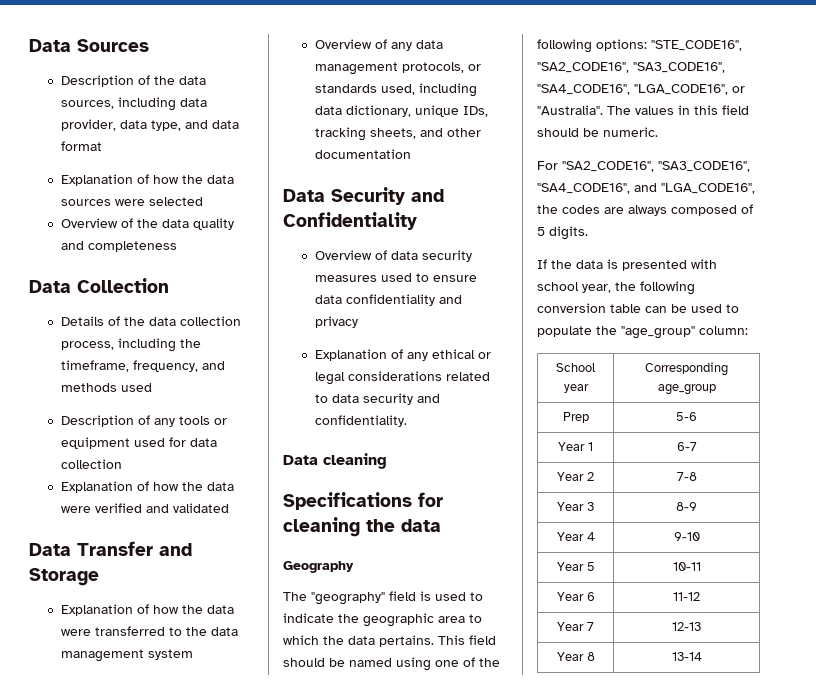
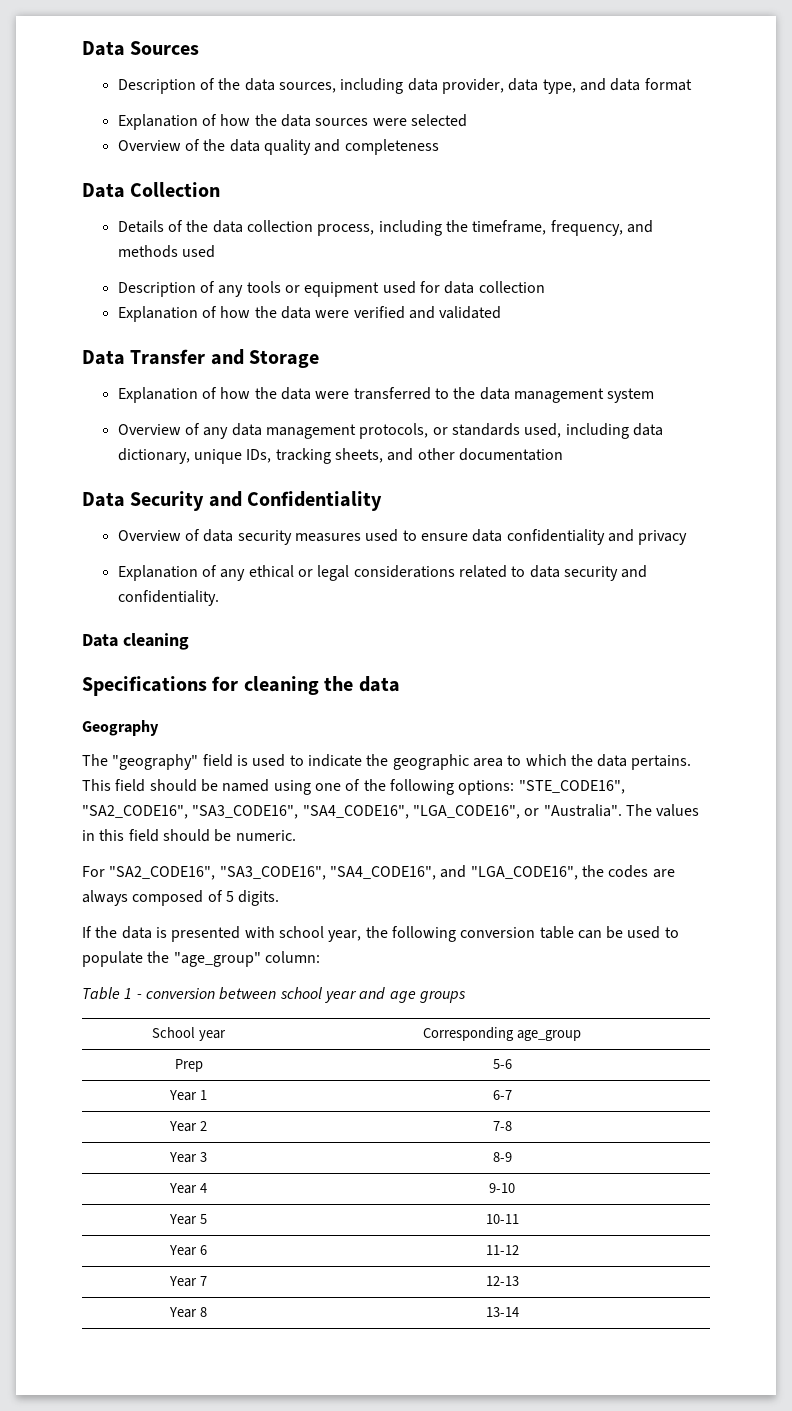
(748, 330) none -> [82,987,466,1003] // Table 1 - conversion between school year and age groups

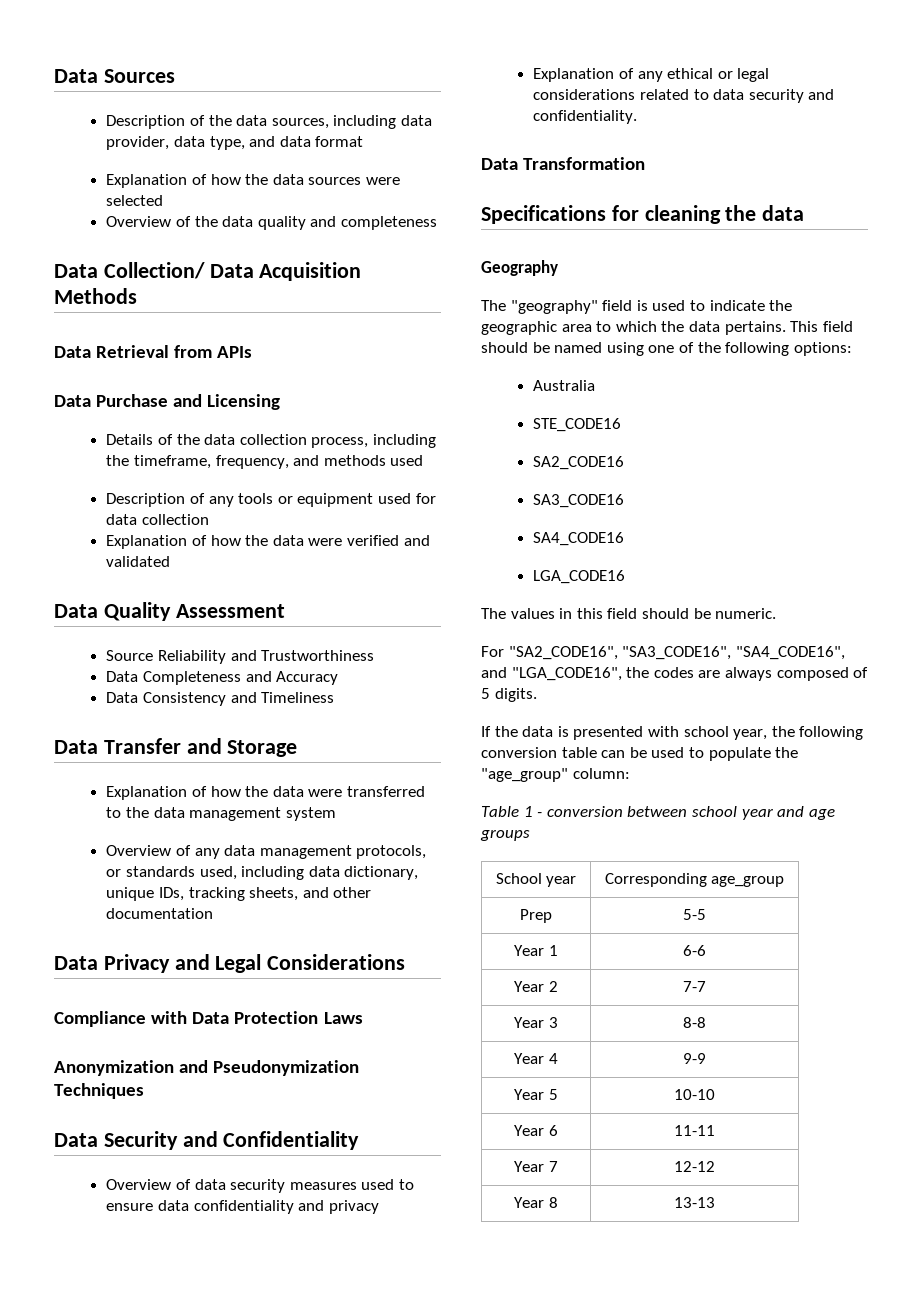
[130,182,221,197] Collection -> [103,262,362,281] [54,288,137,304] [54,345,253,358] [54,394,281,410] Collection/ Data Acquisition Methods // Data Retrieval from APIs // Data Purchase and Licensing
(502, 312) none -> [54,602,285,621] [106,650,375,664] [106,671,339,685] [106,692,335,706] // Data Quality Assessment // Source Reliability and Trustworthiness // Data Completeness and Accuracy // Data Consistency and Timeliness
(564, 454) none -> [54,954,406,973] [54,1011,363,1027] [54,1060,360,1076] [54,1083,144,1099] // Data Privacy and Legal Considerations // Compliance with Data Protection Laws // Anonymization and Pseudonymization Techniques
[122,633,189,650] cleaning -> [523,157,646,170] Transformation
[518,780,625,794] [82,804,622,819] "STE_CODE16", "SA2_CODE16", "SA3_CODE16", "SA4_CODE16", "LGA_CODE16", or "Australia". -> [533,380,596,391] [533,418,622,432] [533,456,625,470] [533,494,625,508] [533,532,625,546] [533,570,626,584] // Australia // STE_CODE16 // SA2_CODE16 // SA3_CODE16 // SA4_CODE16 // LGA_CODE16 //
[492,1059,512,1069] 5-6 -> [683,909,706,920] 5-5
[492,1090,512,1100] 6-7 -> [683,945,706,956] 6-6
[492,1121,512,1131] 7-8 -> [683,981,706,992] 7-7
[492,1152,512,1162] 8-9 -> [683,1017,706,1028] 8-8
[488,1183,515,1193] 9-10 -> [683,1053,706,1064] 9-9
[485,1214,519,1224] 10-11 -> [674,1089,715,1100] 10-10
[485,1245,519,1255] 11-12 -> [674,1125,715,1136] 11-11
[485,1276,519,1286] 12-13 -> [674,1161,715,1172] 12-12
[485,1307,519,1317] 13-14 -> [674,1197,715,1208] 13-13

